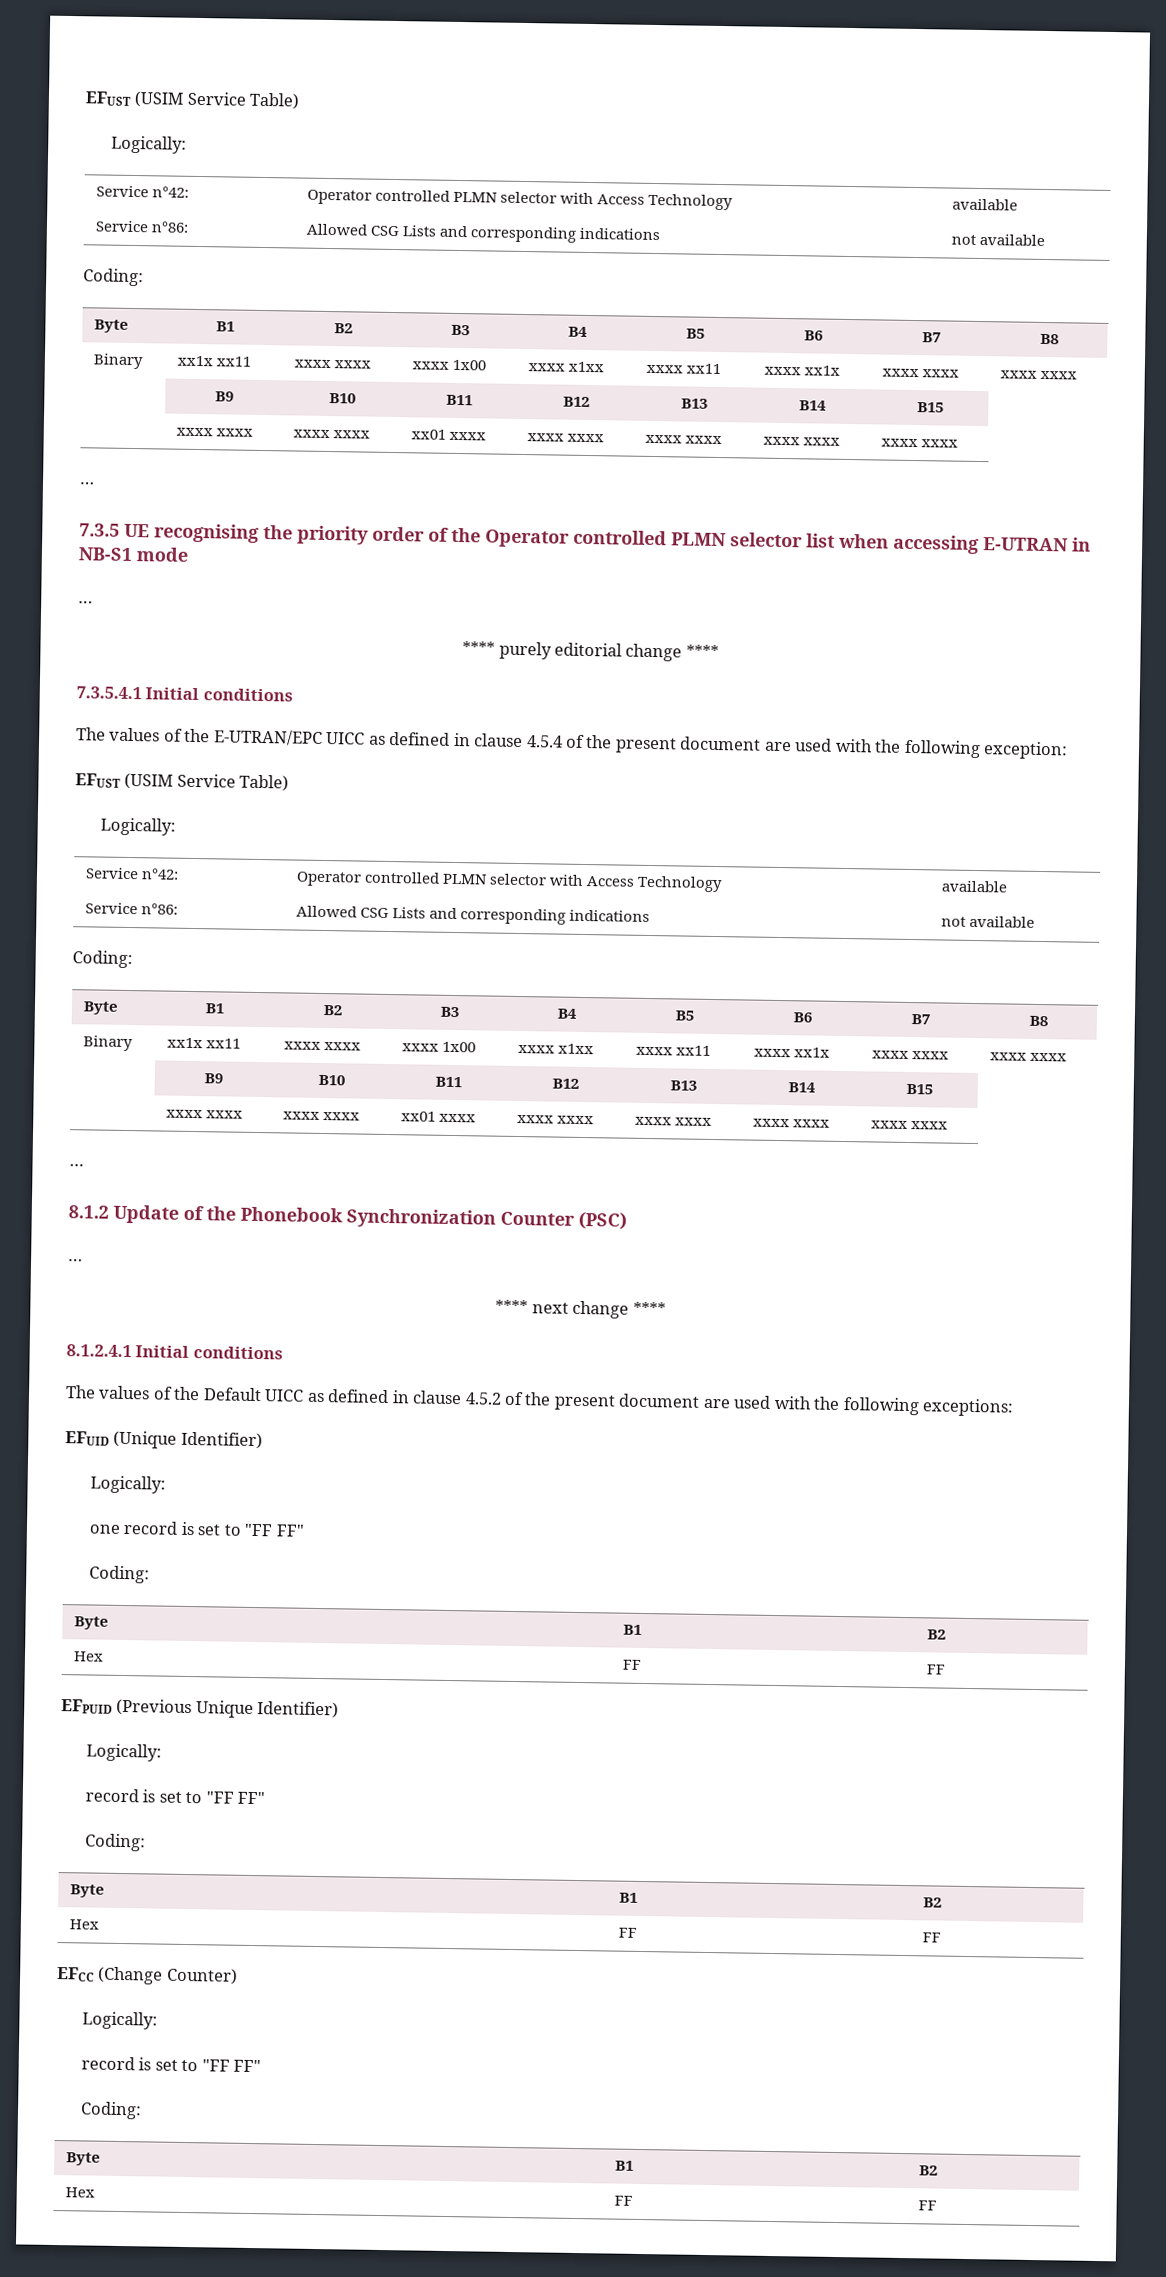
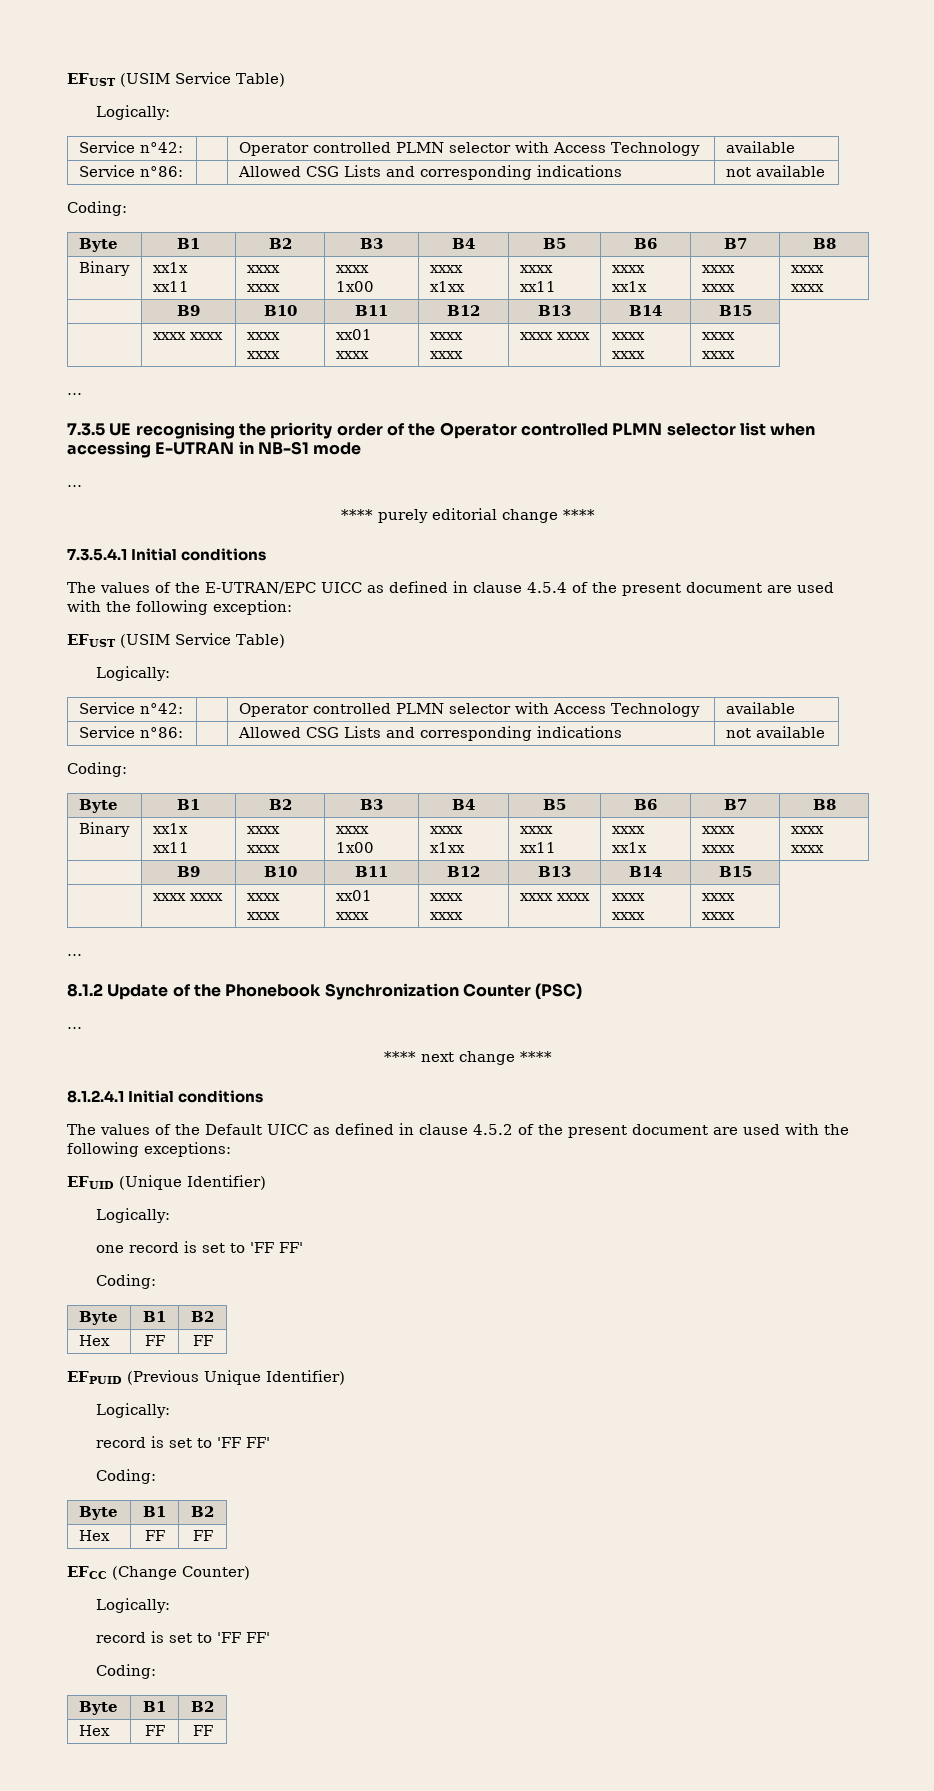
[244,1523,305,1537] "FF FF" -> [249,1242,303,1253] 'FF FF'
[205,1791,266,1805] "FF FF" -> [216,1437,270,1448] 'FF FF'
[201,2059,262,2073] "FF FF" -> [216,1632,270,1643] 'FF FF'

